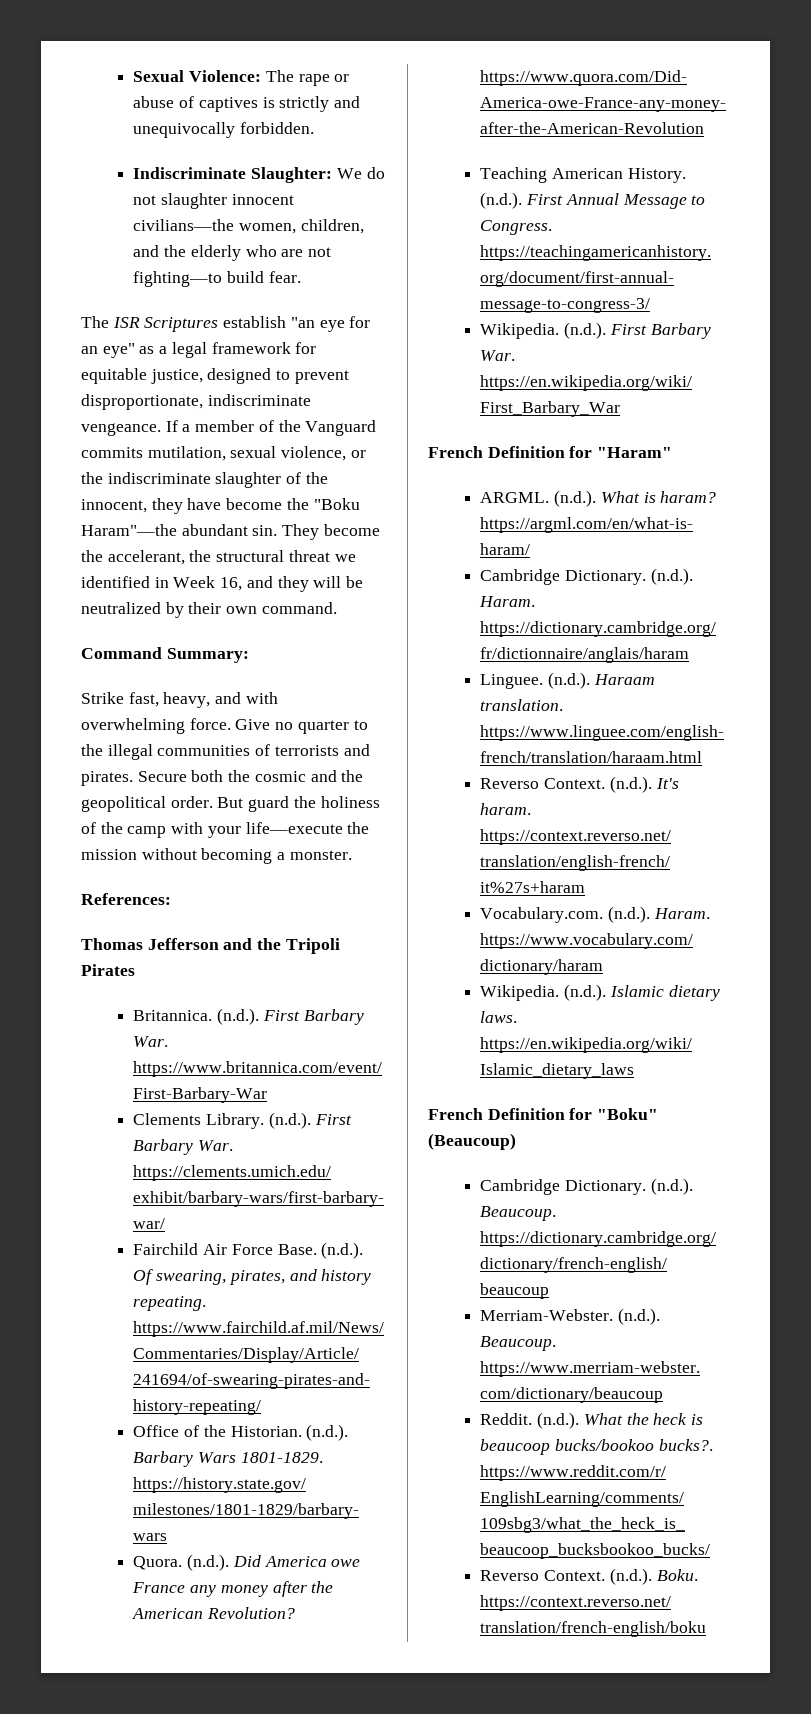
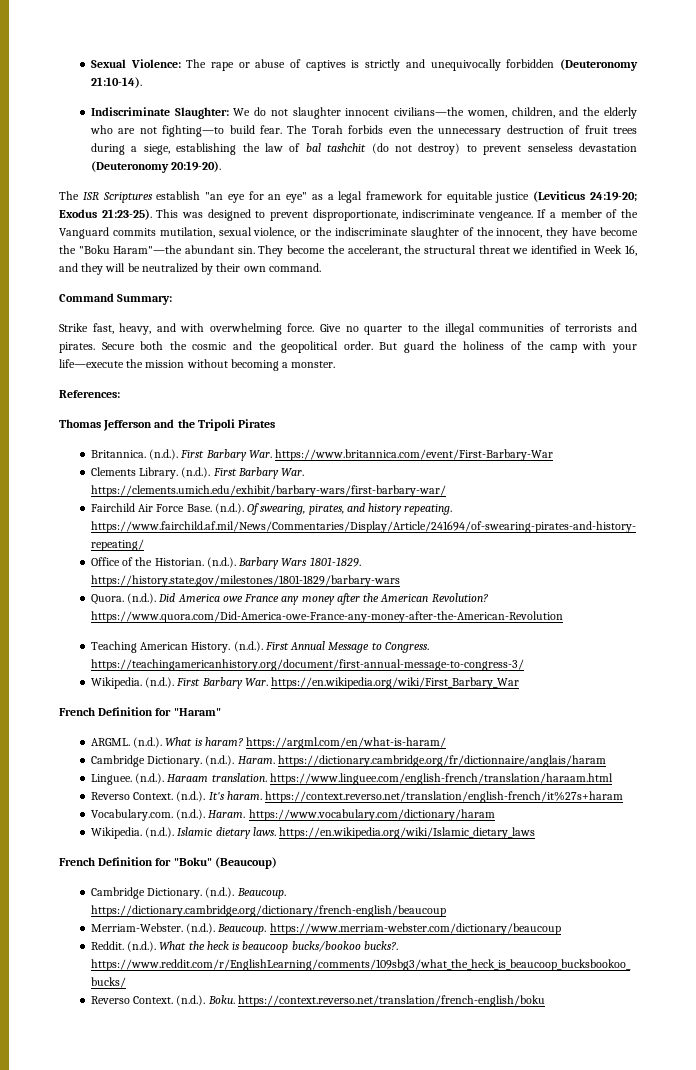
[240,122,315,134] forbidden. -> [506,59,638,71] [90,77,142,88] forbidden (Deuteronomy 21:10-14).
(301, 277) none -> [287,125,637,137] [90,143,637,155] [90,161,222,173] The Torah forbids even the unnecessary destruction of fruit trees during a siege, establishing the law of bal tashchit (do not destroy) to prevent senseless devastation (Deuteronomy 20:19-20).
[150,369,203,384] justice, -> [495,191,637,203] [59,209,203,220] justice (Leviticus 24:19-20; Exodus 21:23-25). This was

